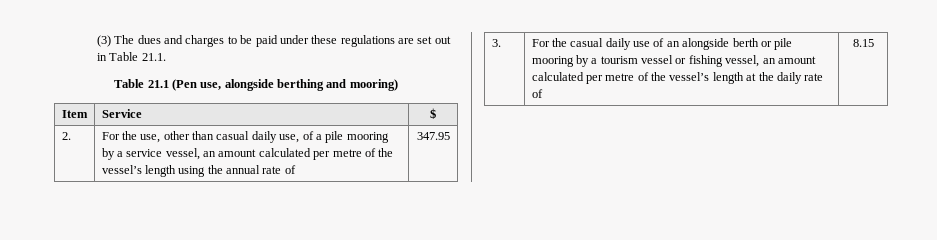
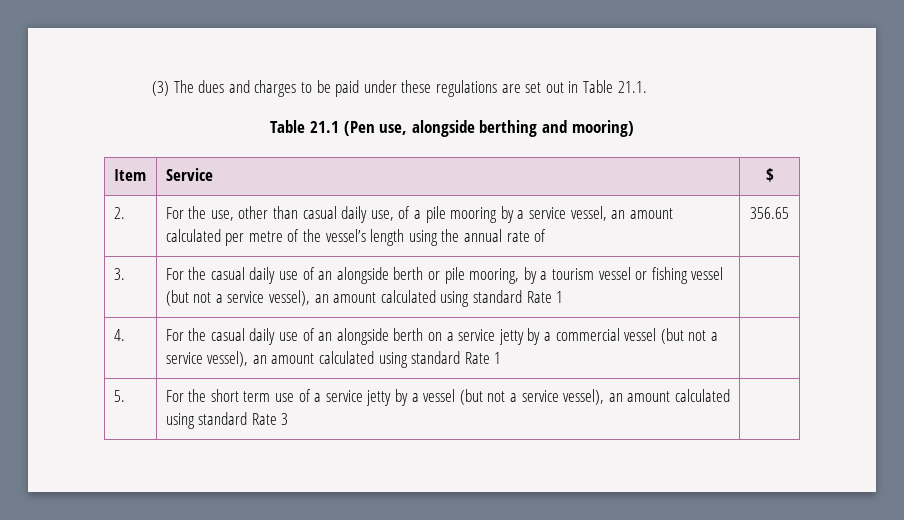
[416,132,450,140] 347.95 -> [750,207,789,219] 356.65
[531,56,574,67] mooring -> [469,268,520,284] mooring,
[725,55,816,67] [531,72,824,84] [531,89,543,98] [852,39,874,47] vessel, an amount calculated per metre of the vessel’s length at the daily rate of | 8.15 -> [691,267,724,280] [165,290,564,307] [113,329,125,341] [165,328,718,345] [165,351,502,368] [113,390,125,402] [165,389,730,406] [165,412,289,429] vessel (but not a service vessel), an amount calculated using standard Rate 1 | // 4. | For the casual daily use of an alongside berth on a service jetty by a commercial vessel (but not a service vessel), an amount calculated using standard Rate 1 | // 5. | For the short term use of a service jetty by a vessel (but not a service vessel), an amount calculated using standard Rate 3 |

